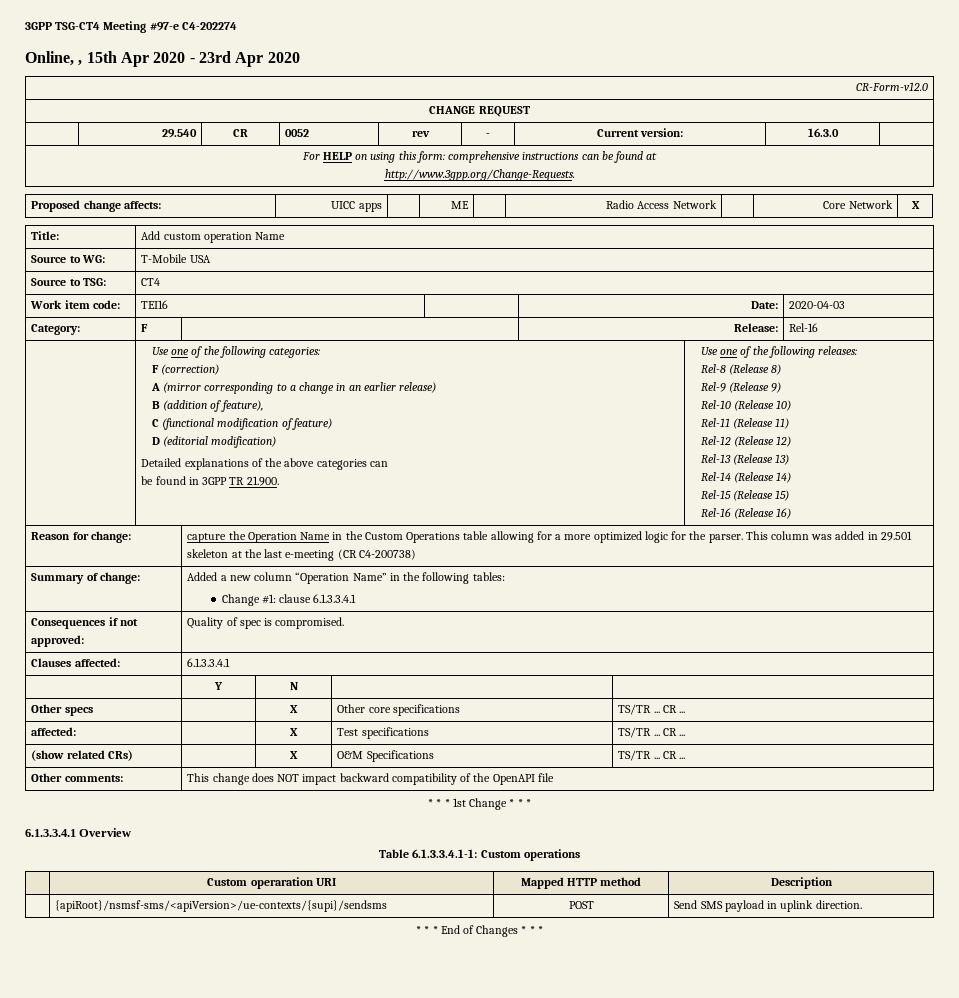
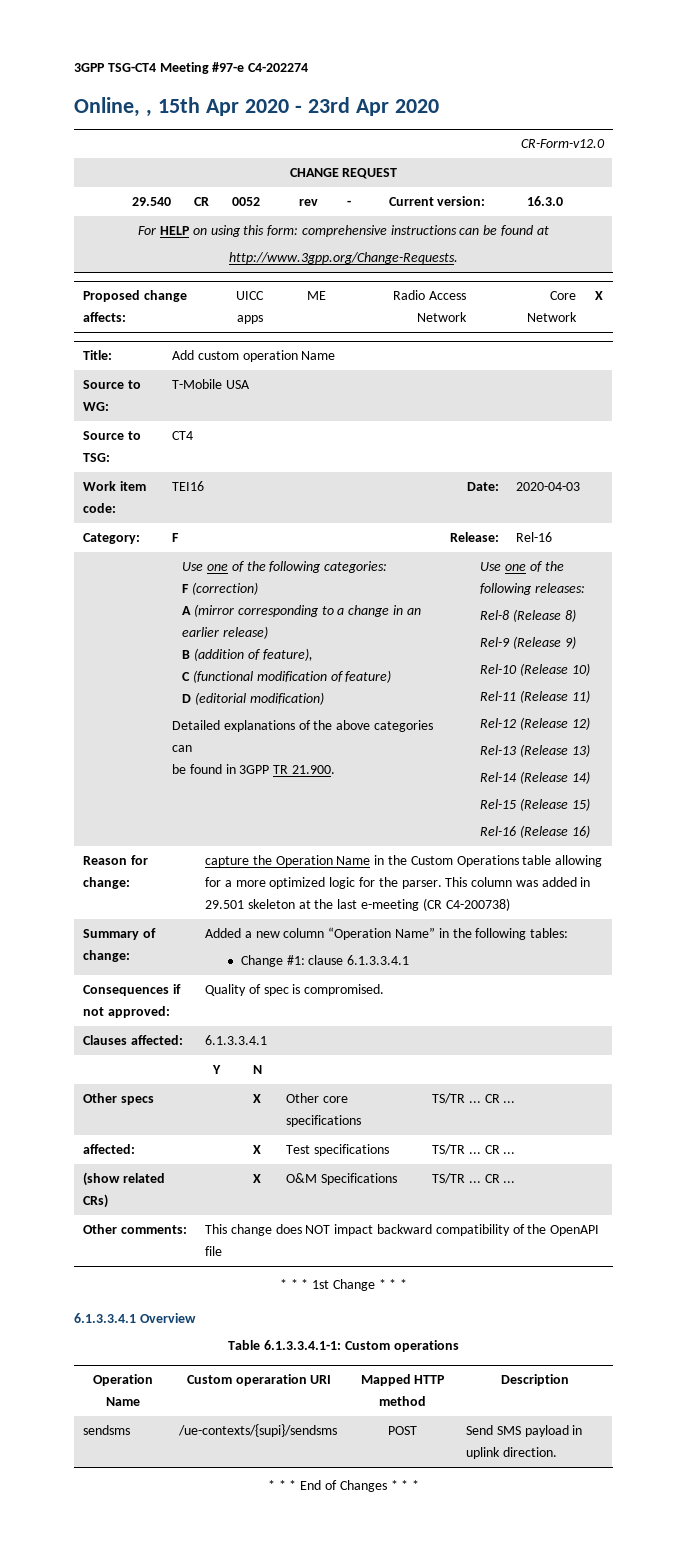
(580, 855) none -> [92,1374,153,1386] [105,1397,140,1406] Operation Name
[55,900,388,912] | {apiRoot}/nsmsf-sms/<apiVersion>/ue-contexts/{supi}/sendsms -> [83,1425,131,1435] [178,1424,338,1437] sendsms | /ue-contexts/{supi}/sendsms

